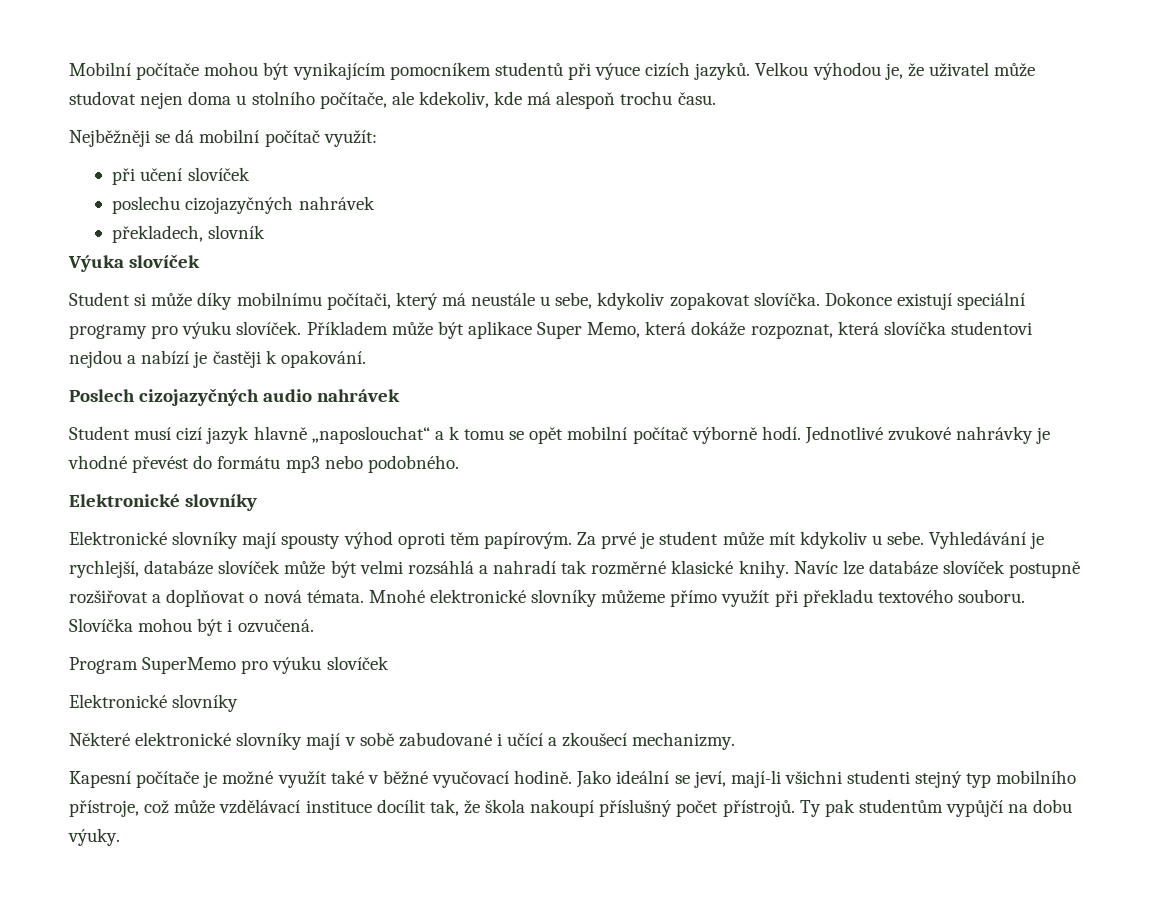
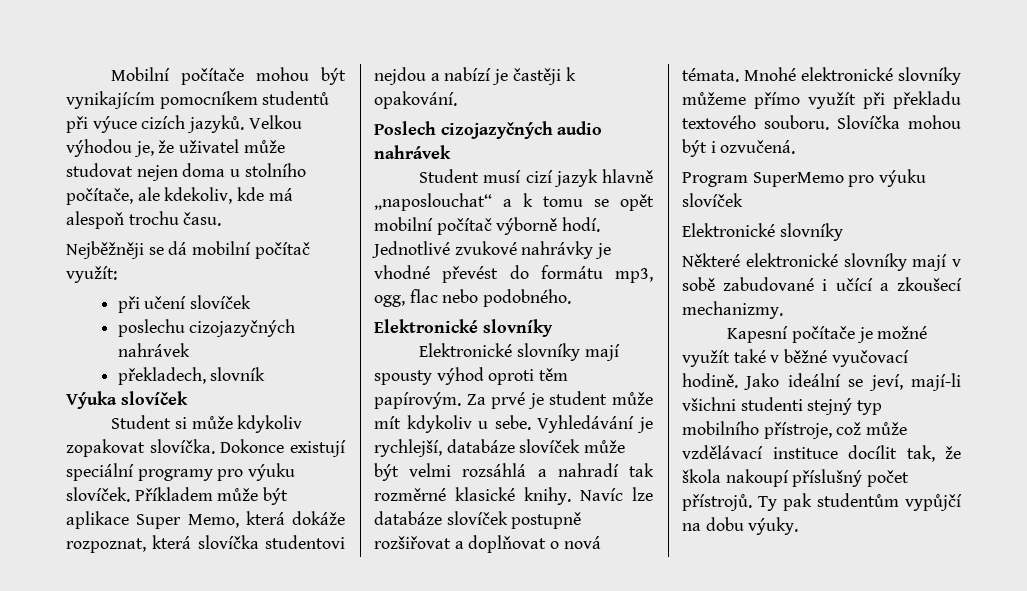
[197,292,593,310] díky mobilnímu počítači, který má neustále u sebe, -> (233, 422) none
[285,456,320,473] mp3 -> [615,268,653,283] [374,289,438,307] mp3, ogg, flac

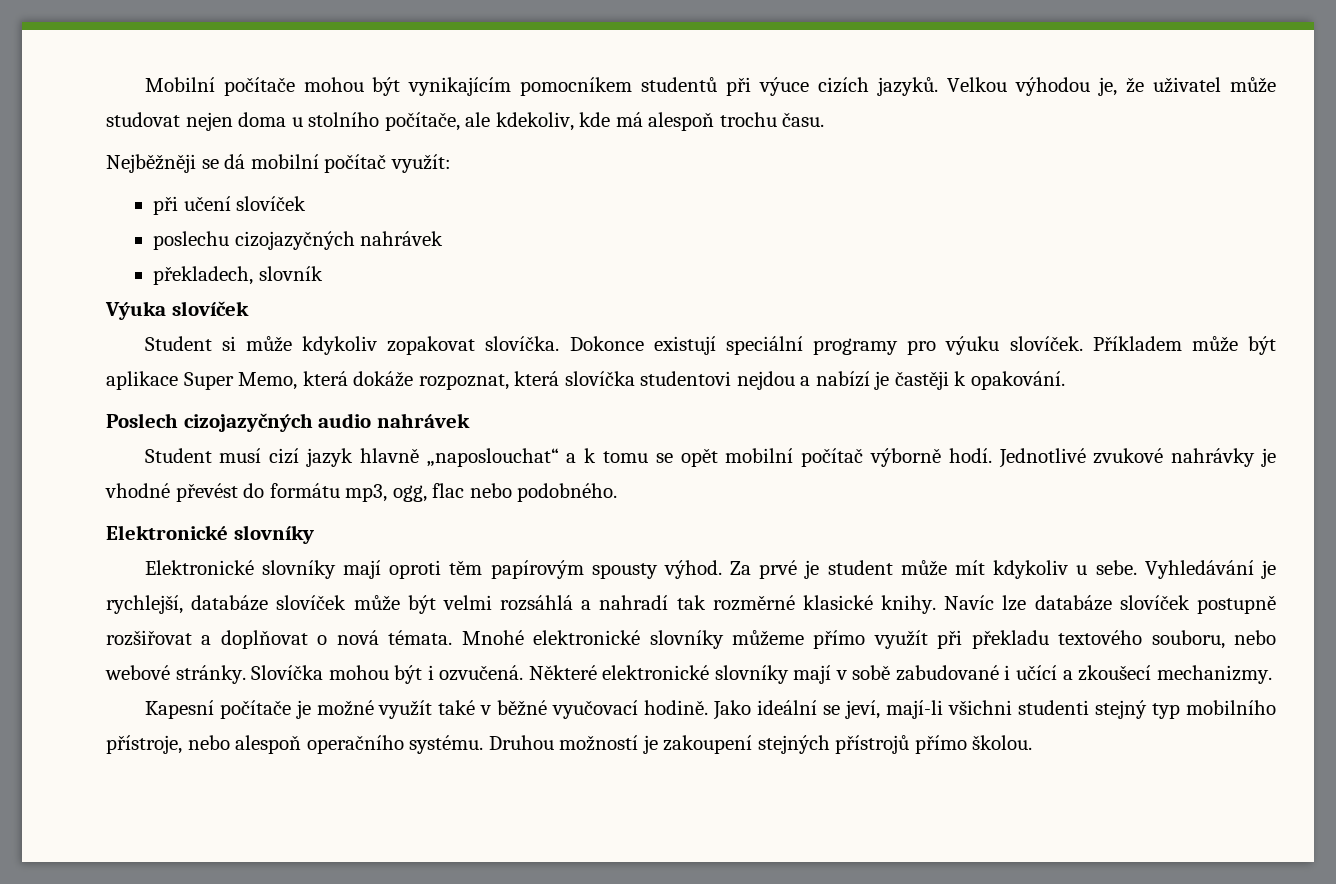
[374,367,569,385] [374,392,461,409] spousty výhod oproti těm papírovým. -> [389,560,722,579] oproti těm papírovým spousty výhod.
[764,115,829,130] souboru. -> [1151,630,1276,649] [105,665,246,684] souboru, nebo webové stránky.
[682,169,927,187] [682,193,743,207] [682,223,843,241] // Program SuperMemo pro výuku slovíček // Elektronické slovníky // -> (524, 673) none
[836,422,908,435] [682,445,961,462] [682,469,910,487] [682,493,962,511] [682,517,799,535] což může vzdělávací instituce docílit tak, že škola nakoupí příslušný počet přístrojů. Ty pak studentům vypůjčí na dobu výuky. -> [187,735,1033,754] nebo alespoň operačního systému. Druhou možností je zakoupení stejných přístrojů přímo školou.

